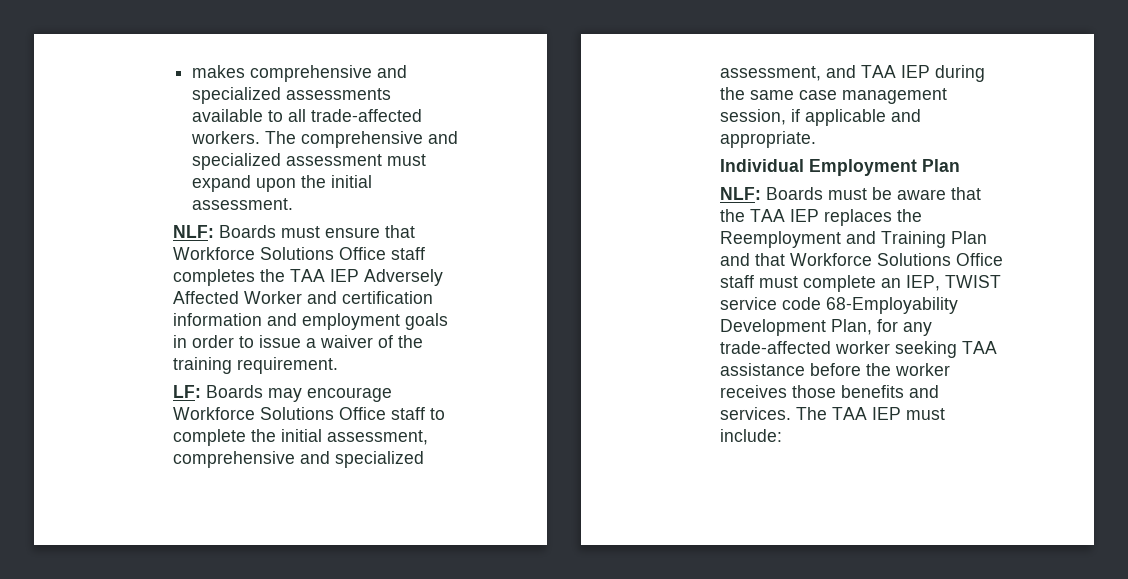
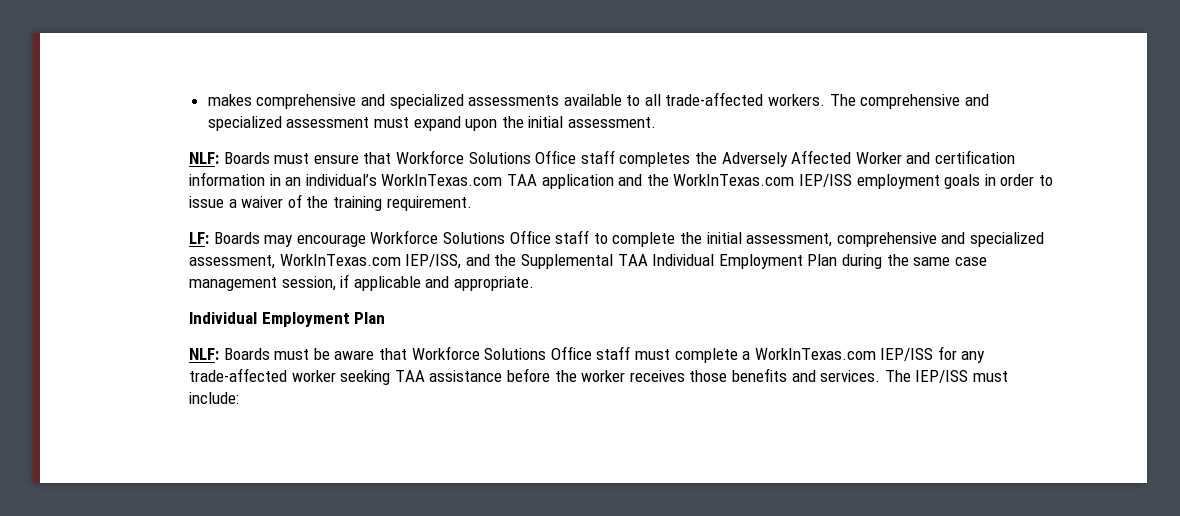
[289,269,359,282] TAA IEP -> (717, 158) none
[266,313,297,326] and -> [269,174,852,189] in an individual’s WorkInTexas.com TAA application and the WorkInTexas.com IEP/ISS
[825,65,930,78] and TAA IEP -> [279,254,838,269] WorkInTexas.com IEP/ISS, and the Supplemental TAA Individual Employment Plan
[719,209,922,226] [719,231,987,248] [719,253,785,266] the TAA IEP replaces the Reemployment and Training Plan and that -> (407, 354) none
[880,275,1001,291] [719,297,958,314] [719,319,872,336] an IEP, TWIST service code 68-Employability Development Plan, -> [742,348,934,361] a WorkInTexas.com IEP/ISS
[831,407,901,420] TAA IEP -> [915,370,969,383] IEP/ISS

